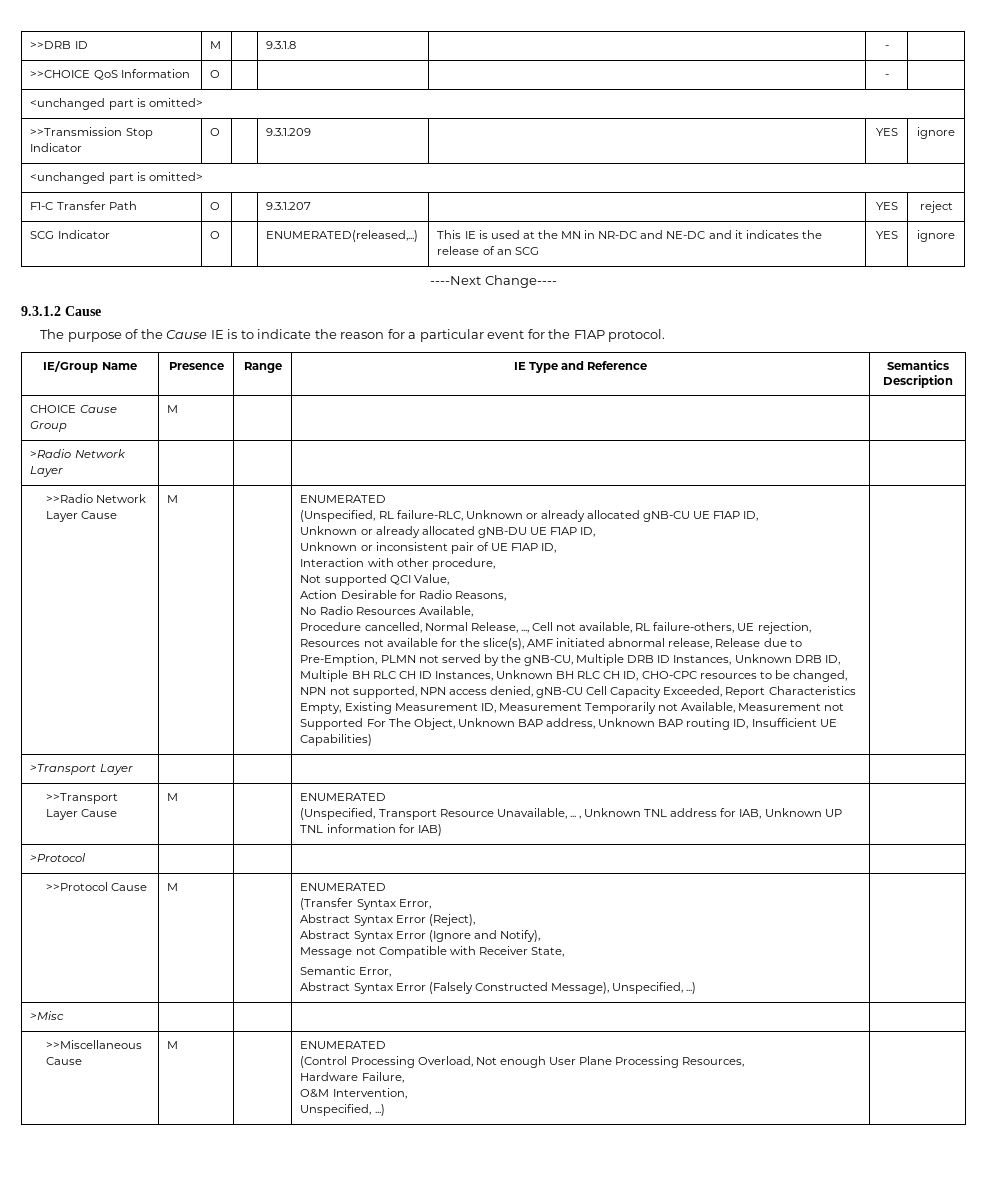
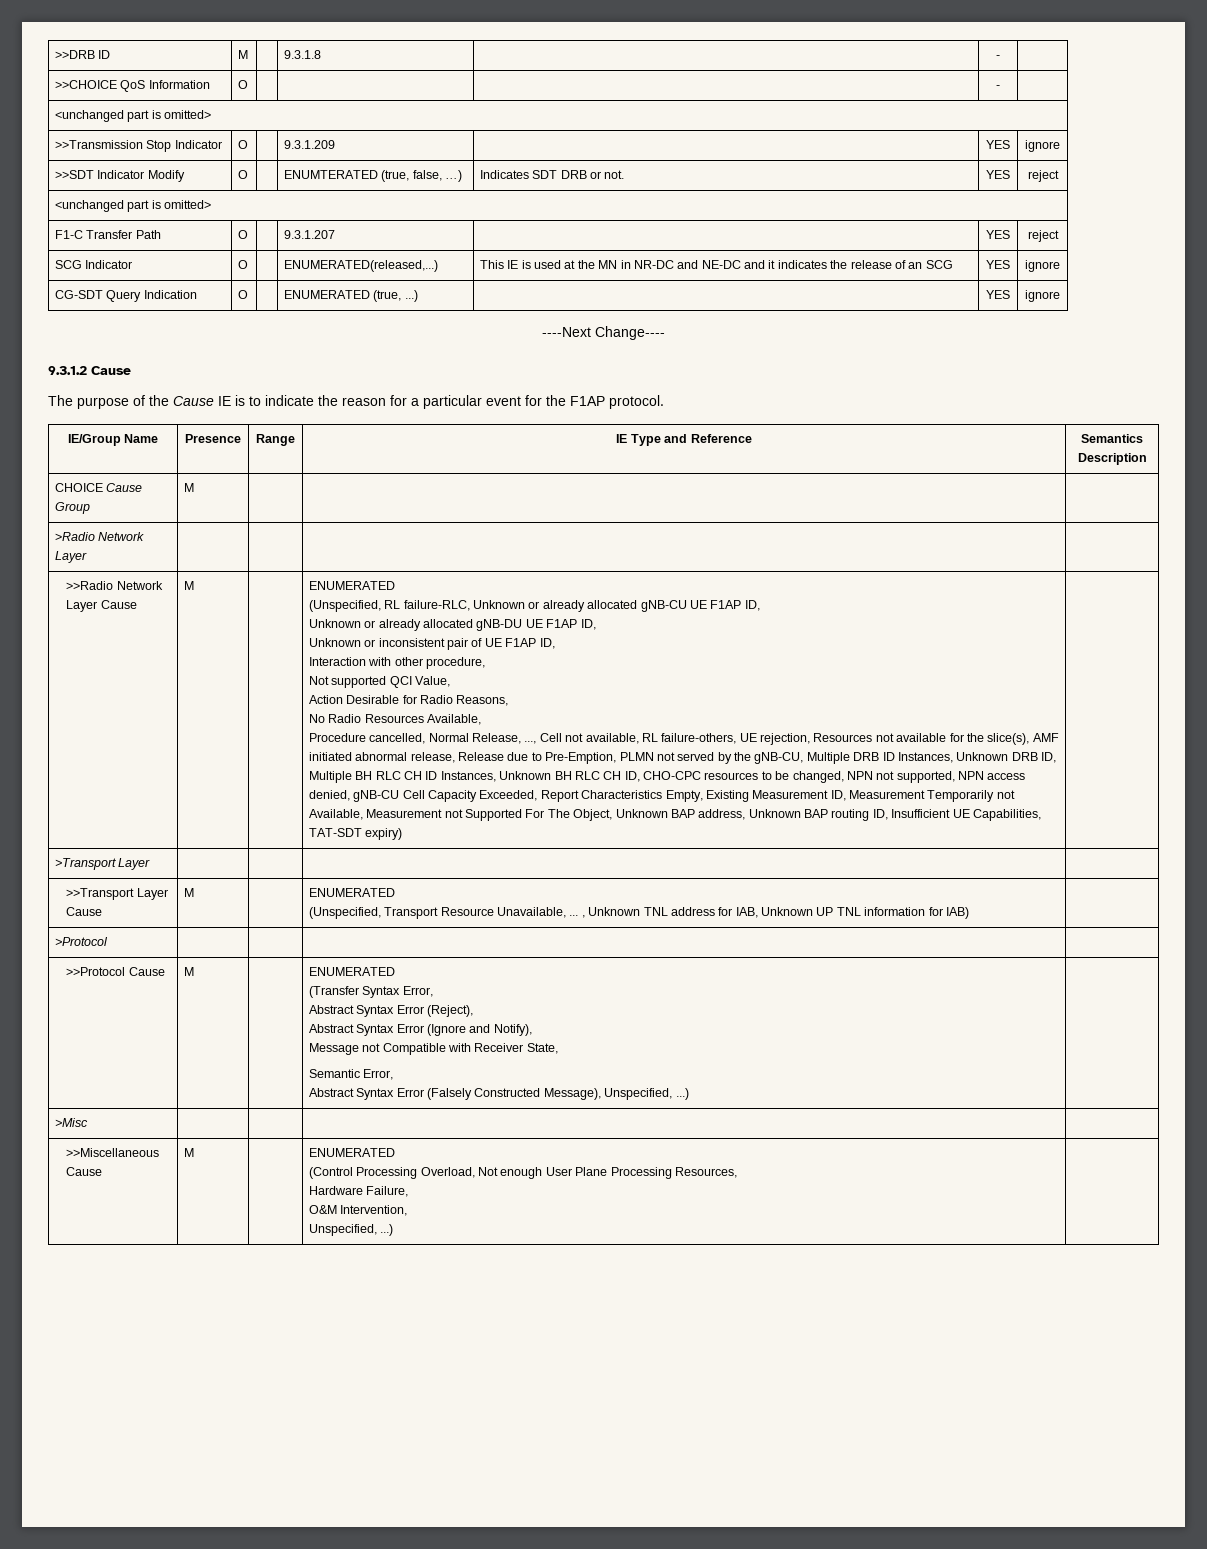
(955, 133) none -> [54,170,185,182] [237,170,248,179] [283,170,463,182] [479,170,625,179] [986,170,1010,179] [1027,170,1059,182] // >>SDT Indicator Modify | O | | ENUMTERATED (true, false, …) | Indicates SDT DRB or not. | YES | reject
(955, 236) none -> [54,290,197,302] [237,290,248,299] [283,290,418,302] [986,290,1010,299] [1025,290,1060,302] // CG-SDT Query Indication | O | | ENUMERATED (true, ...) | | YES | ignore
[300,734,373,746] Capabilities) -> [972,809,1041,821] [308,828,403,840] Capabilities, TAT-SDT expiry)

